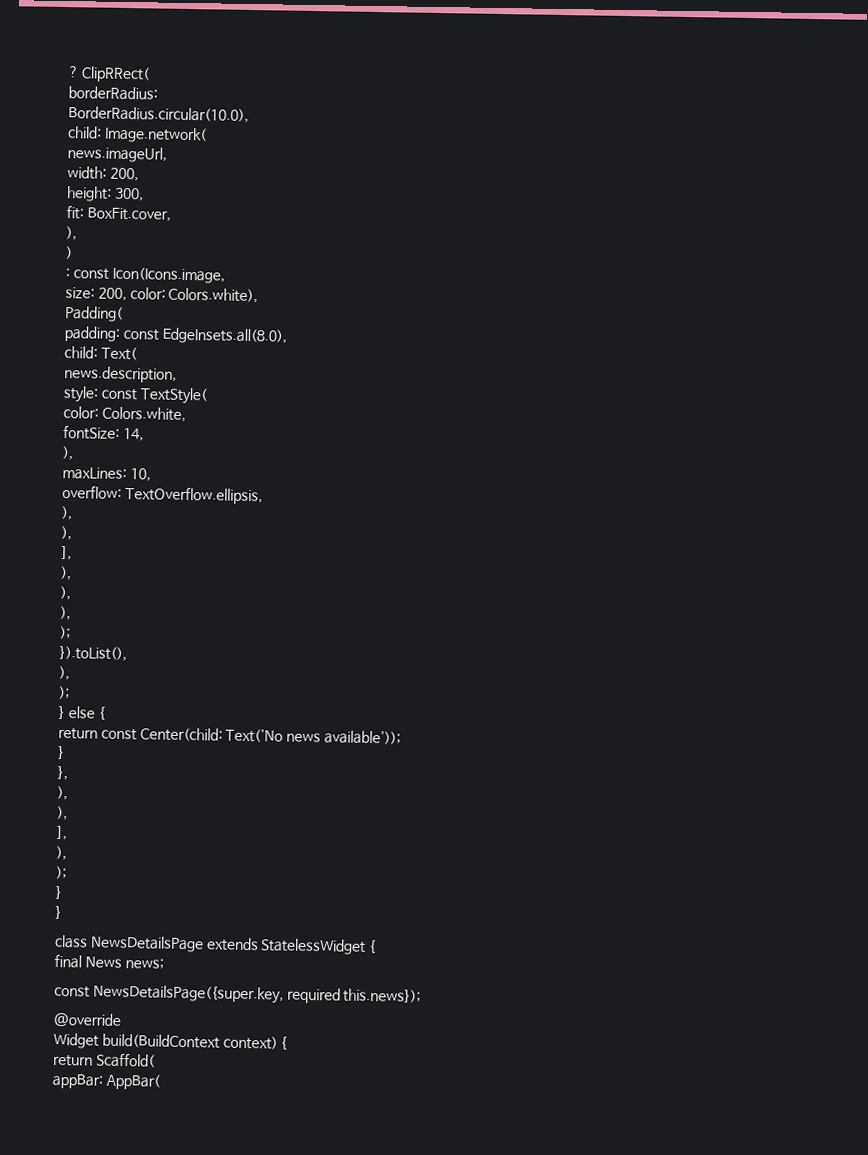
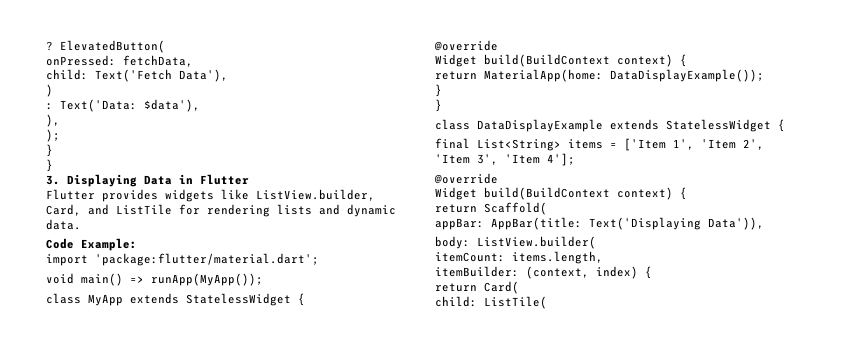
[80,66,150,83] [68,86,158,101] [68,106,249,123] [68,126,207,144] [67,146,167,163] [67,166,139,182] [66,186,144,202] [66,205,171,222] [66,226,77,241] [66,246,73,260] [65,266,225,284] [65,287,259,304] [65,306,123,322] [64,326,287,345] [64,346,137,361] [64,366,177,383] [63,386,208,405] [63,406,186,422] [63,425,144,442] [62,446,74,461] [62,467,151,482] [62,485,263,505] [61,506,73,521] [61,526,72,541] [61,546,72,561] [60,566,72,581] [60,586,71,601] [60,606,71,621] [59,626,71,640] [59,646,127,662] [59,665,70,681] [59,685,70,700] [58,705,105,720] [58,727,401,745] [58,745,65,760] [57,765,68,781] [57,785,68,801] [57,805,68,821] [56,825,67,841] [56,845,67,861] [56,865,67,880] [55,885,62,900] [55,905,62,920] [55,934,377,955] [54,953,164,969] [54,984,422,1004] ClipRRect( // borderRadius: // BorderRadius.circular(10.0), // child: Image.network( // news.imageUrl, // width: 200, // height: 300, // fit: BoxFit.cover, // ), // ) // : const Icon(Icons.image, // size: 200, color: Colors.white), // Padding( // padding: const EdgeInsets.all(8.0), // child: Text( // news.description, // style: const TextStyle( // color: Colors.white, // fontSize: 14, // ), // maxLines: 10, // overflow: TextOverflow.ellipsis, // ), // ), // ], // ), // ), // ), // ); // }).toList(), // ), // ); // } else { // return const Center(child: Text('No news available')); // } // }, // ), // ), // ], // ), // ); // } // } // class NewsDetailsPage extends StatelessWidget { // final News news; // const NewsDetailsPage({super.key, required this.news}); -> [60,40,165,53] [46,55,193,67] [46,69,228,82] [46,84,53,97] [46,99,200,112] [46,114,60,127] [46,129,60,142] [46,144,53,157] [46,159,53,172] [46,174,249,187] [46,189,375,202] [46,204,396,217] [46,219,81,230] [46,238,137,251] [46,253,319,266] [46,273,263,286] [46,293,305,306] [434,40,498,51] [435,54,687,67] [435,69,764,82] [435,84,442,97] [435,99,442,112] [435,119,785,132] [435,138,764,151] [435,153,575,166] ElevatedButton( // onPressed: fetchData, // child: Text('Fetch Data'), // ) // : Text('Data: $data'), // ), // ); // } // } // 3. Displaying Data in Flutter // Flutter provides widgets like ListView.builder, Card, and ListTile for rendering lists and dynamic data. // Code Example: // import 'package:flutter/material.dart'; // void main() => runApp(MyApp()); // class MyApp extends StatelessWidget { // @override // Widget build(BuildContext context) { // return MaterialApp(home: DataDisplayExample()); // } // } // class DataDisplayExample extends StatelessWidget { // final List<String> items = ['Item 1', 'Item 2', 'Item 3', 'Item 4'];
[105,1073,160,1090] AppBar( -> [491,217,764,230] [435,236,596,249] [435,251,603,264] [435,266,652,279] [435,281,519,294] [435,296,547,309] AppBar(title: Text('Displaying Data')), // body: ListView.builder( // itemCount: items.length, // itemBuilder: (context, index) { // return Card( // child: ListTile(

